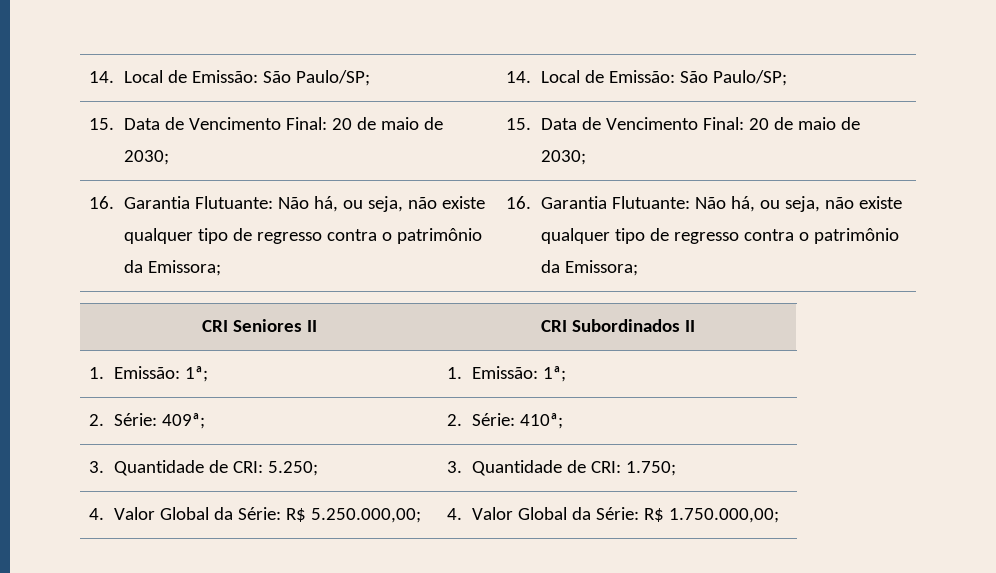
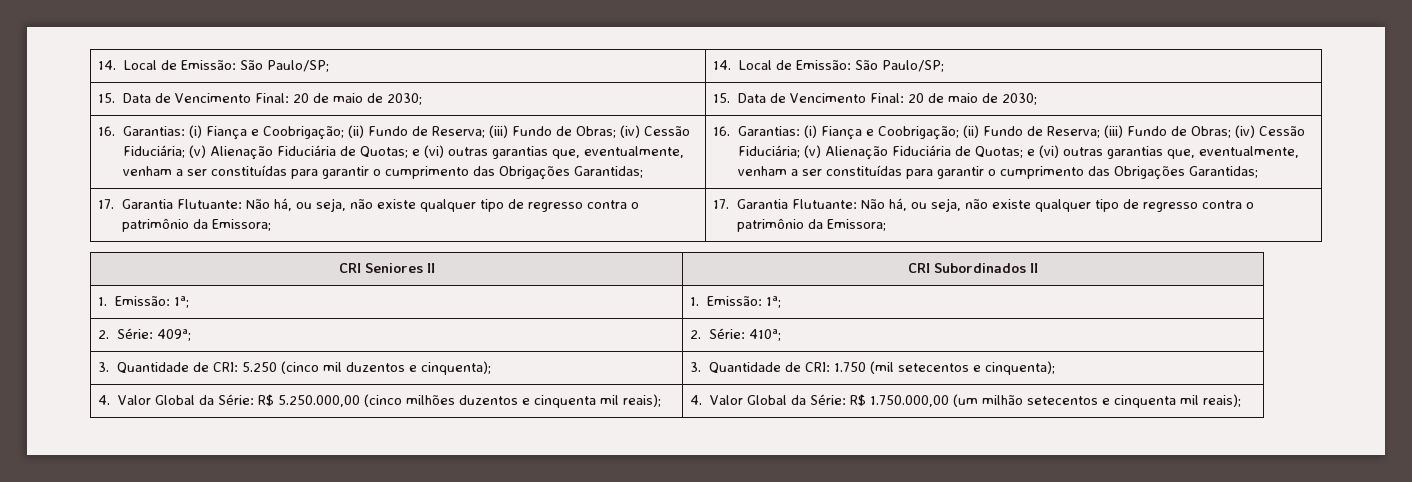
(115, 202) none -> [122,125,690,140] [122,145,684,160] [122,165,643,180] [713,125,1305,140] [737,145,1299,160] [737,165,1258,180] [98,199,115,209] Garantias: (i) Fiança e Coobrigação; (ii) Fundo de Reserva; (iii) Fundo de Obras; (iv) Cessão Fiduciária; (v) Alienação Fiduciária de Quotas; e (vi) outras garantias que, eventualmente, venham a ser constituídas para garantir o cumprimento das Obrigações Garantidas; | 16. Garantias: (i) Fiança e Coobrigação; (ii) Fundo de Reserva; (iii) Fundo de Obras; (iv) Cessão Fiduciária; (v) Alienação Fiduciária de Quotas; e (vi) outras garantias que, eventualmente, venham a ser constituídas para garantir o cumprimento das Obrigações Garantidas; // 17.
[506,196,532,209] 16. -> [713,199,730,209] 17.
[267,461,318,476] [447,460,676,476] [89,507,421,523] [447,507,779,523] 5.250; | 3. Quantidade de CRI: 1.750; // 4. Valor Global da Série: R$ 5.250.000,00; | 4. Valor Global da Série: R$ 1.750.000,00; -> [241,361,491,375] [690,361,1055,375] [98,394,661,408] [690,394,1241,408] 5.250 (cinco mil duzentos e cinquenta); | 3. Quantidade de CRI: 1.750 (mil setecentos e cinquenta); // 4. Valor Global da Série: R$ 5.250.000,00 (cinco milhões duzentos e cinquenta mil reais); | 4. Valor Global da Série: R$ 1.750.000,00 (um milhão setecentos e cinquenta mil reais);

